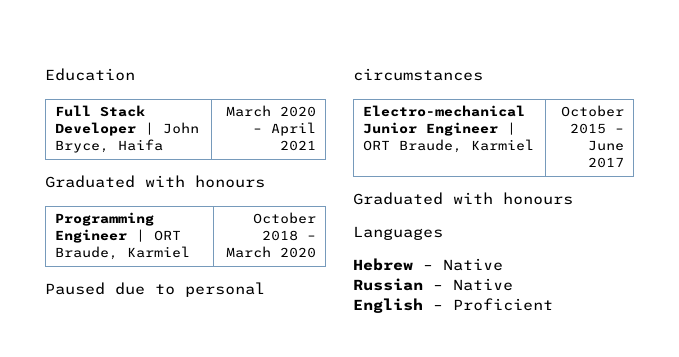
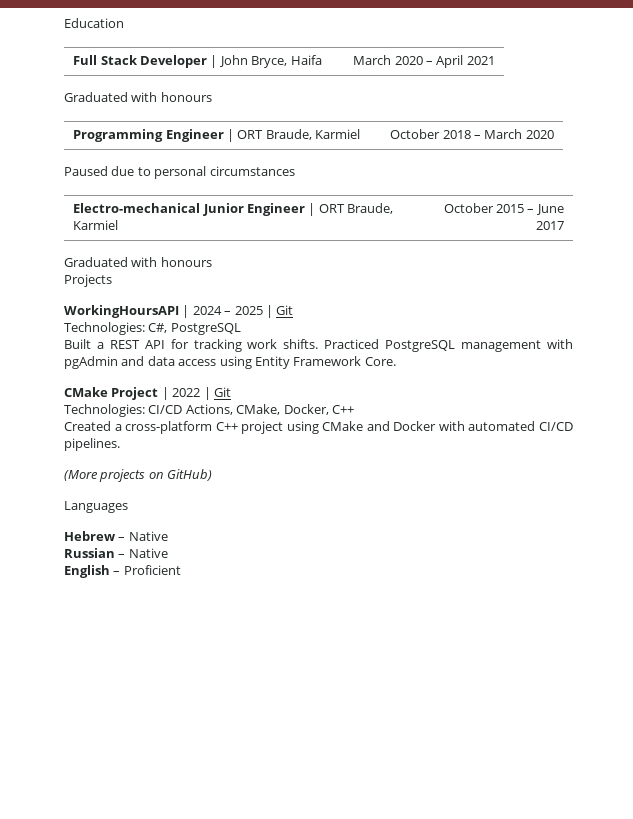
(573, 198) none -> [64,274,112,287] [64,305,294,318] [64,322,241,335] [64,339,573,352] [64,356,396,369] [64,387,231,400] [64,404,354,417] [64,421,573,434] [64,438,120,451] [64,469,213,482] // Projects // WorkingHoursAPI | 2024 – 2025 | Git // Technologies: C#, PostgreSQL // Built a REST API for tracking work shifts. Practiced PostgreSQL management with pgAdmin and data access using Entity Framework Core. // CMake Project | 2022 | Git // Technologies: CI/CD Actions, CMake, Docker, C++ // Created a cross-platform C++ project using CMake and Docker with automated CI/CD pipelines. // (More projects on GitHub)

